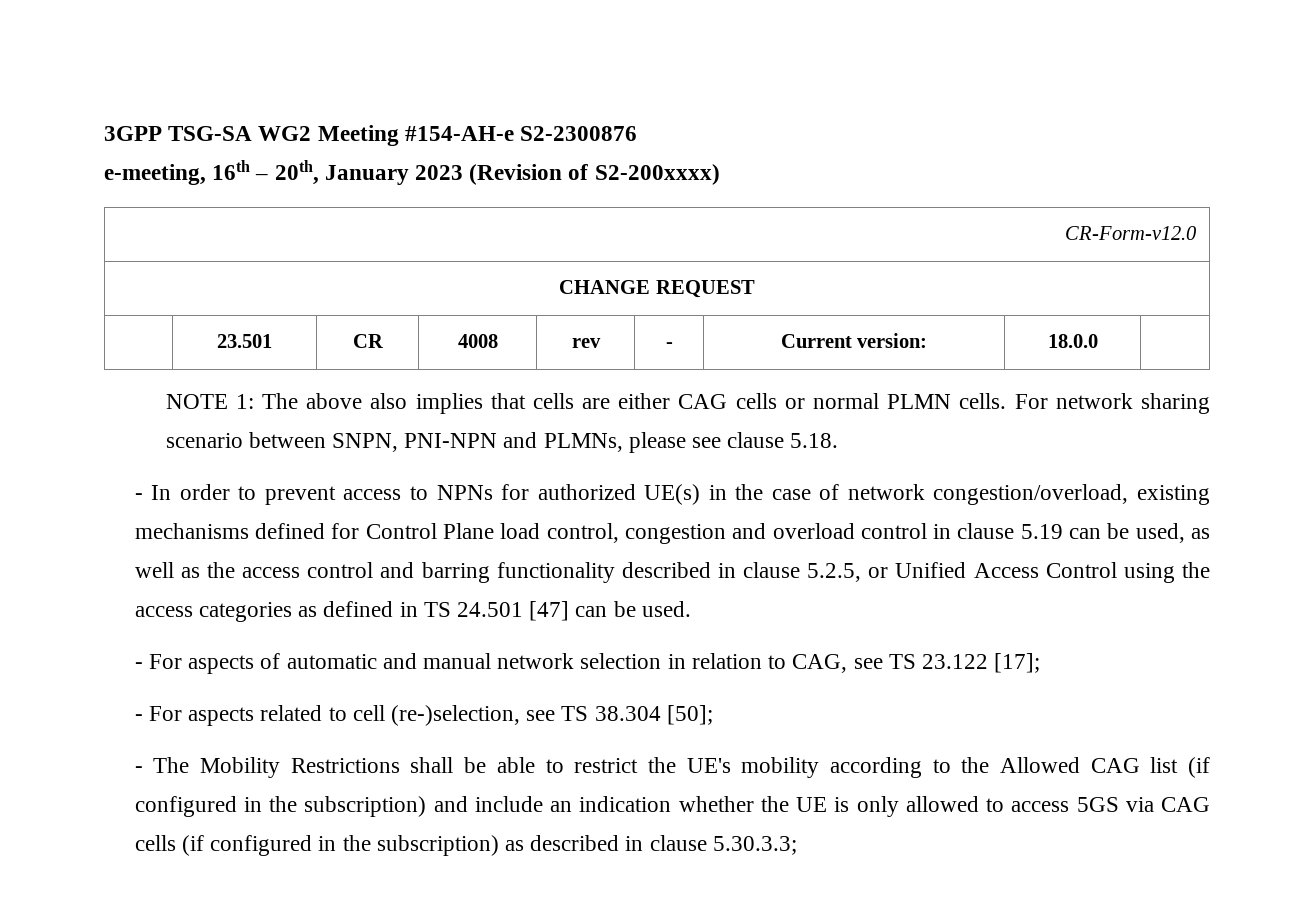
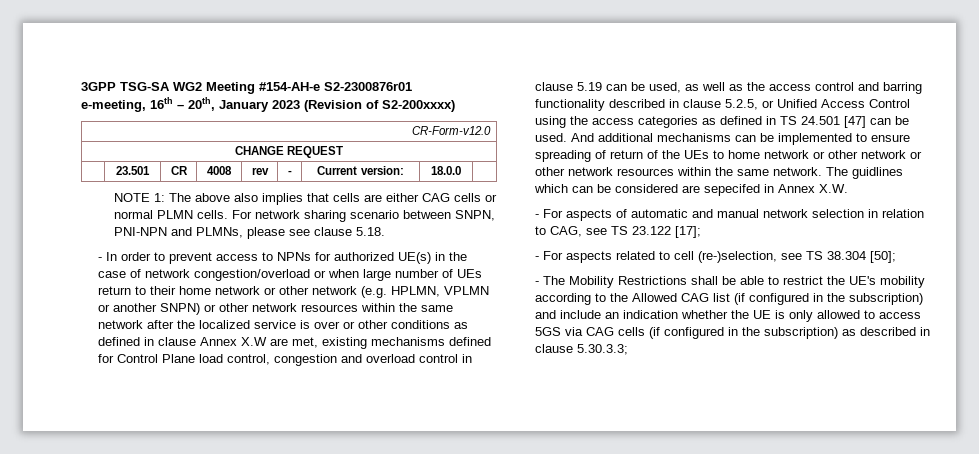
[520,126,638,141] S2-2300876 -> [324,82,412,91] S2-2300876r01
[933,484,1129,505] congestion/overload, -> [193,269,482,281] [97,286,489,298] [97,303,453,315] [97,320,468,329] [97,337,318,348] congestion/overload or when large number of UEs return to their home network or other network (e.g. HPLMN, VPLMN or another SNPN) or other network resources within the same network after the localized service is over or other conditions as defined in clause Annex X.W are met,
(691, 609) none -> [570,133,910,145] [534,150,922,162] [534,167,903,179] [533,184,848,196] And additional mechanisms can be implemented to ensure spreading of return of the UEs to home network or other network or other network resources within the same network. The guidlines which can be considered are sepecifed in Annex X.W.

